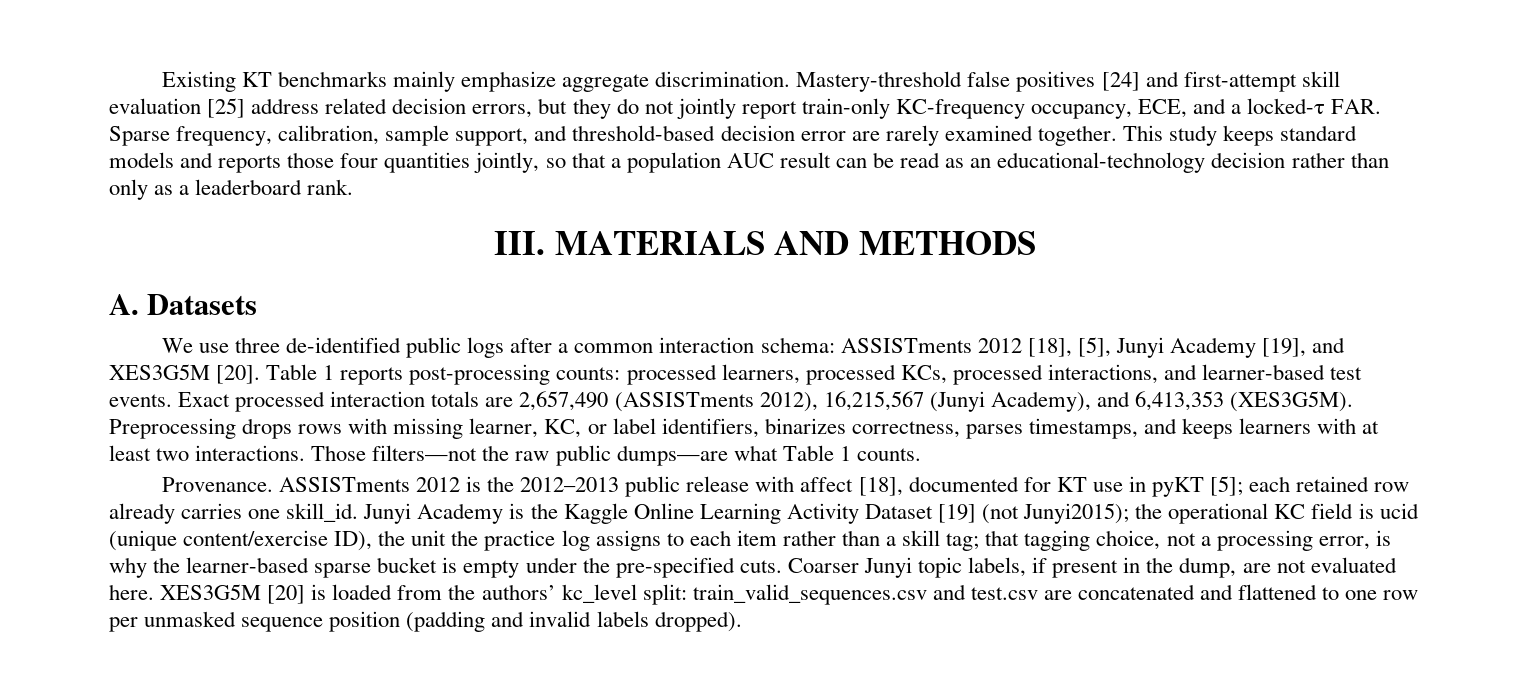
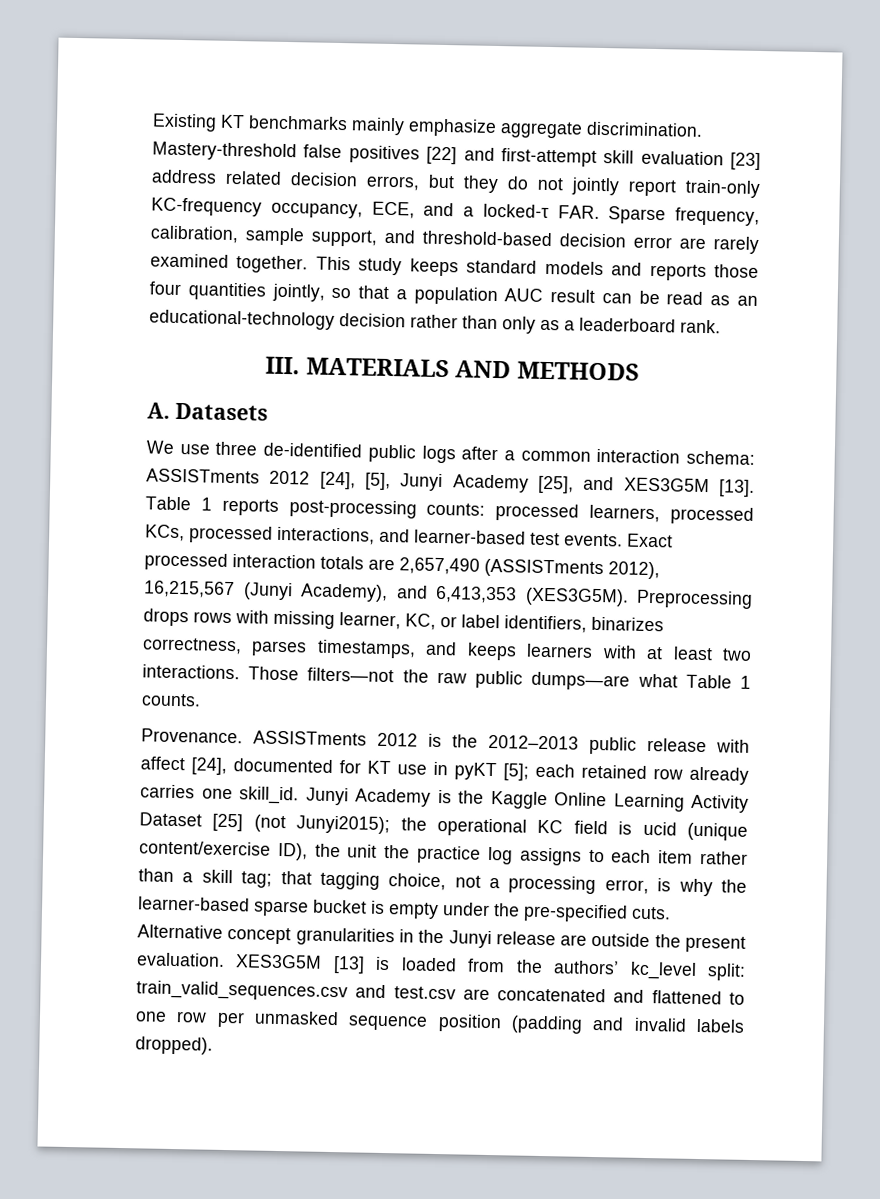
[1101,72,1140,91] [24] -> [426,146,458,165] [22]
[207,98,246,118] [25] -> [730,152,761,171] [23]
[1027,338,1072,357] [18], -> [319,471,356,490] [24],
[1262,338,1307,357] [19], -> [538,475,574,494] [25],
[216,365,261,384] [20]. -> [719,479,755,497] [13].
[858,477,903,496] [18], -> [191,757,227,775] [24],
[937,504,976,523] [19] -> [212,813,244,832] [25]
[787,557,1397,578] [109,584,306,604] Coarser Junyi topic labels, if present in the dump, are not evaluated here. XES3G5M [20] -> [137,924,746,953] [136,952,365,974] Alternative concept granularities in the Junyi release are outside the present evaluation. XES3G5M [13]

